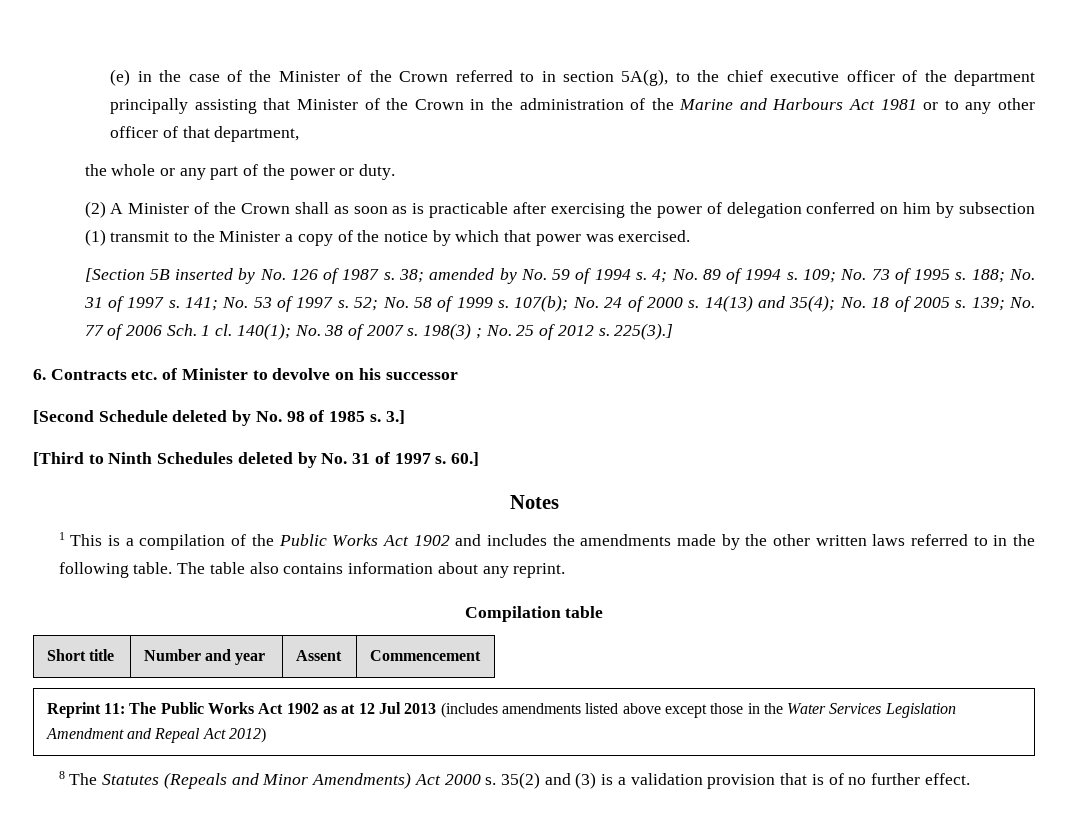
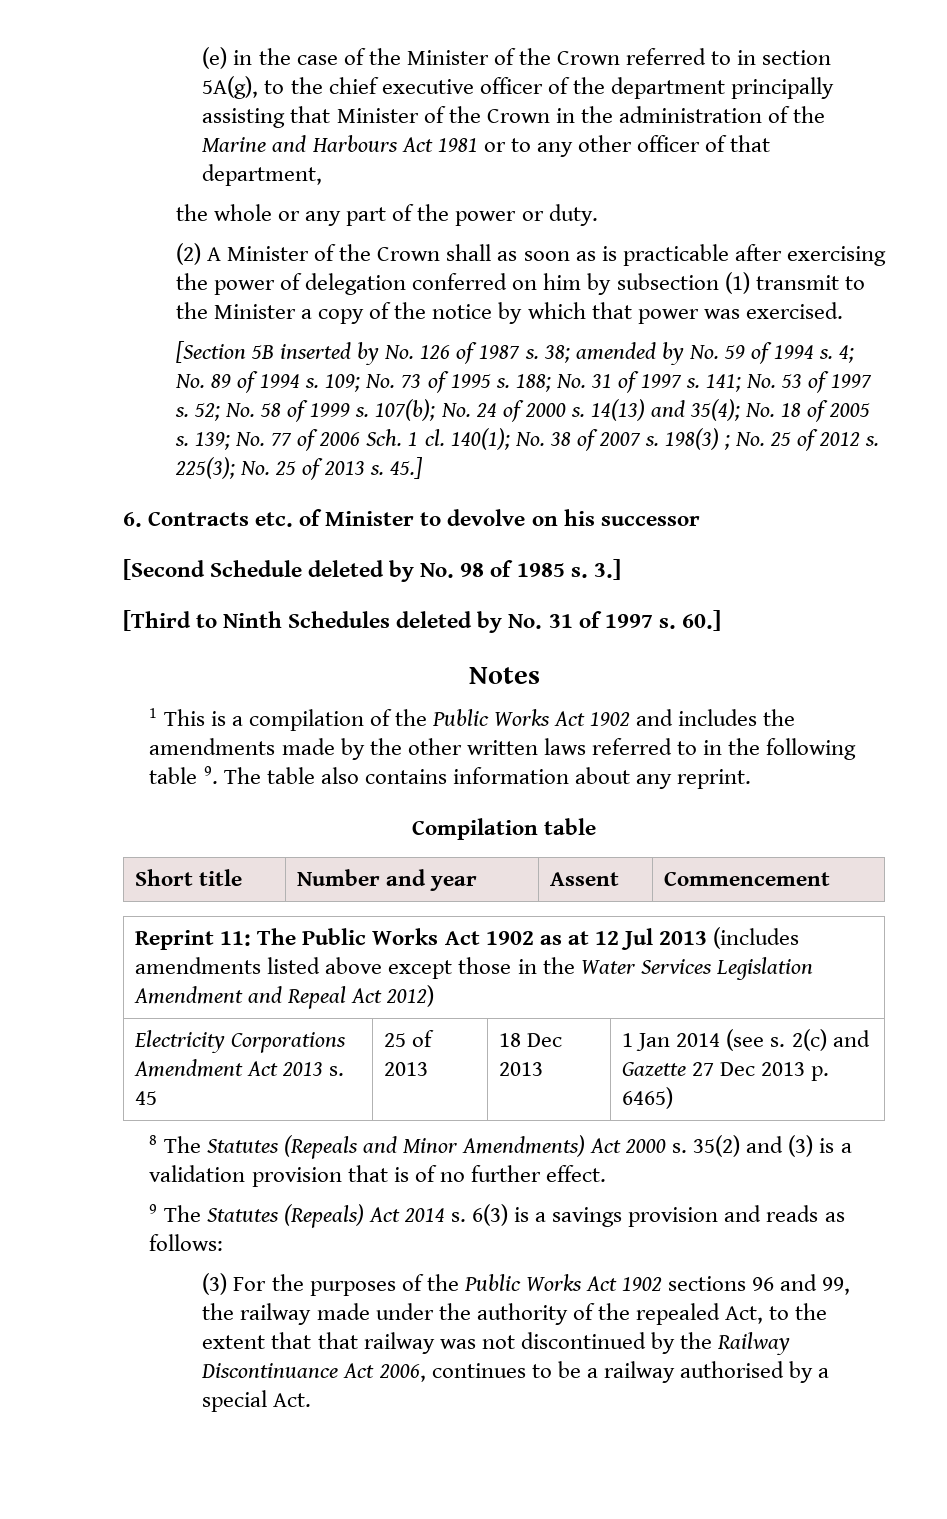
[614,323,674,340] 225(3).] -> [174,457,424,480] 225(3); No. 25 of 2013 s. 45.]
[133,562,173,574] table. -> [149,766,218,784] table 9.
(267, 735) none -> [134,1030,347,1053] [134,1059,345,1077] [135,1091,158,1105] [384,1030,435,1047] [384,1062,429,1076] [499,1033,563,1047] [499,1062,544,1076] [622,1029,870,1051] [622,1062,830,1081] [622,1087,674,1109] // Electricity Corporations Amendment Act 2013 s. 45 | 25 of 2013 | 18 Dec 2013 | 1 Jan 2014 (see s. 2(c) and Gazette 27 Dec 2013 p. 6465)
(970, 779) none -> [149,1204,845,1228] [149,1234,224,1251] [202,1273,851,1296] [202,1303,828,1325] [202,1332,791,1355] [201,1361,830,1383] [202,1390,312,1412] // 9 The Statutes (Repeals) Act 2014 s. 6(3) is a savings provision and reads as follows: // (3) For the purposes of the Public Works Act 1902 sections 96 and 99, the railway made under the authority of the repealed Act, to the extent that that railway was not discontinued by the Railway Discontinuance Act 2006, continues to be a railway authorised by a special Act.

